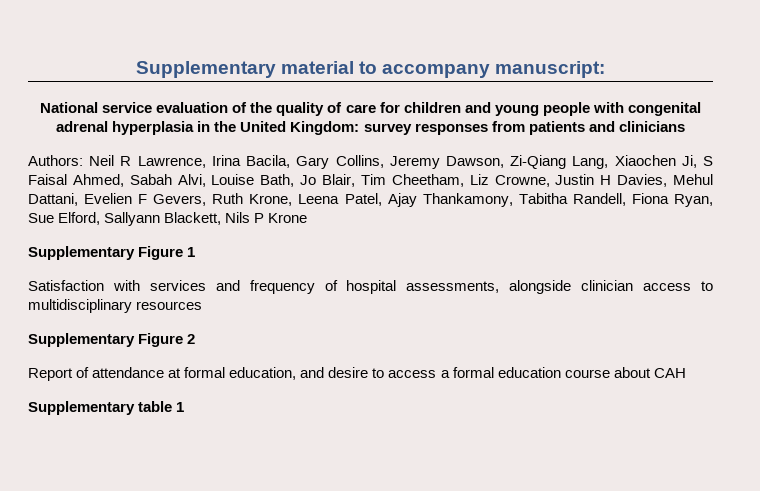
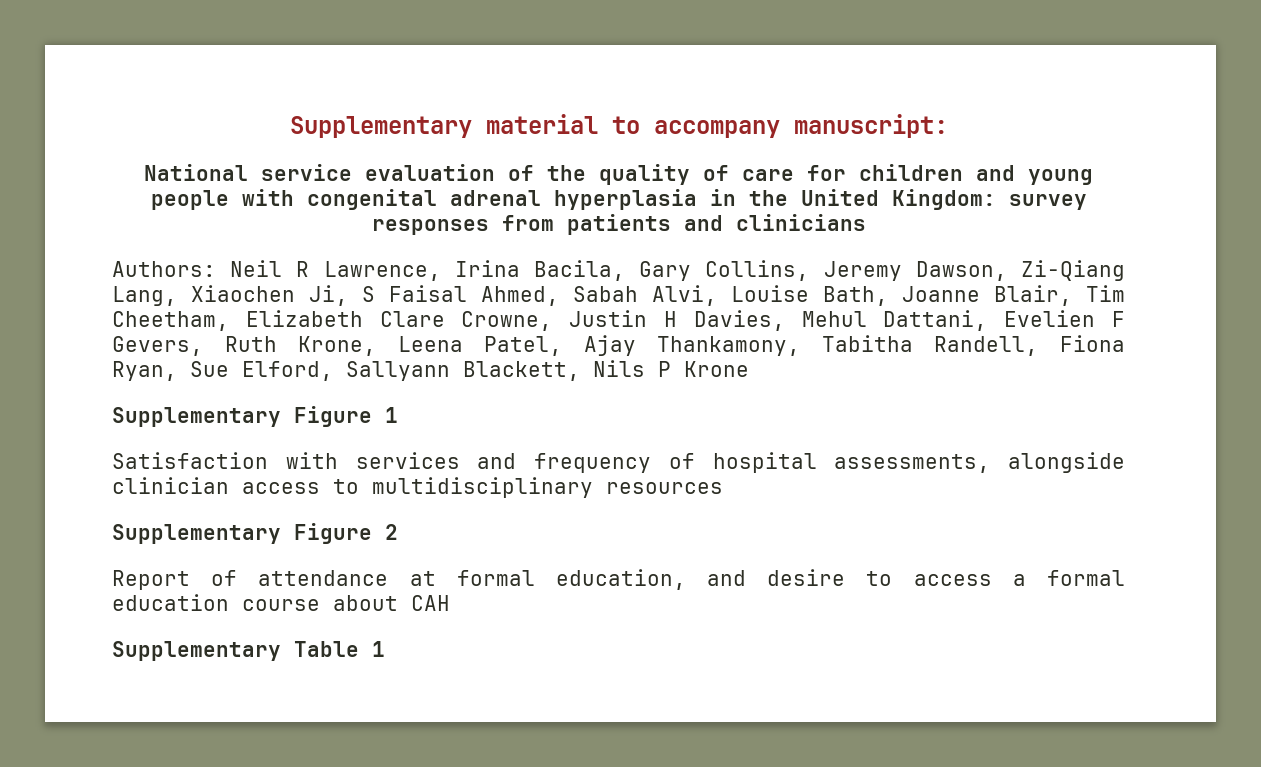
[300,175,317,185] Jo -> [902,286,980,302] Joanne
[469,174,489,185] Liz -> [245,310,445,327] Elizabeth Clare
[138,401,173,412] table -> [294,641,359,657] Table

